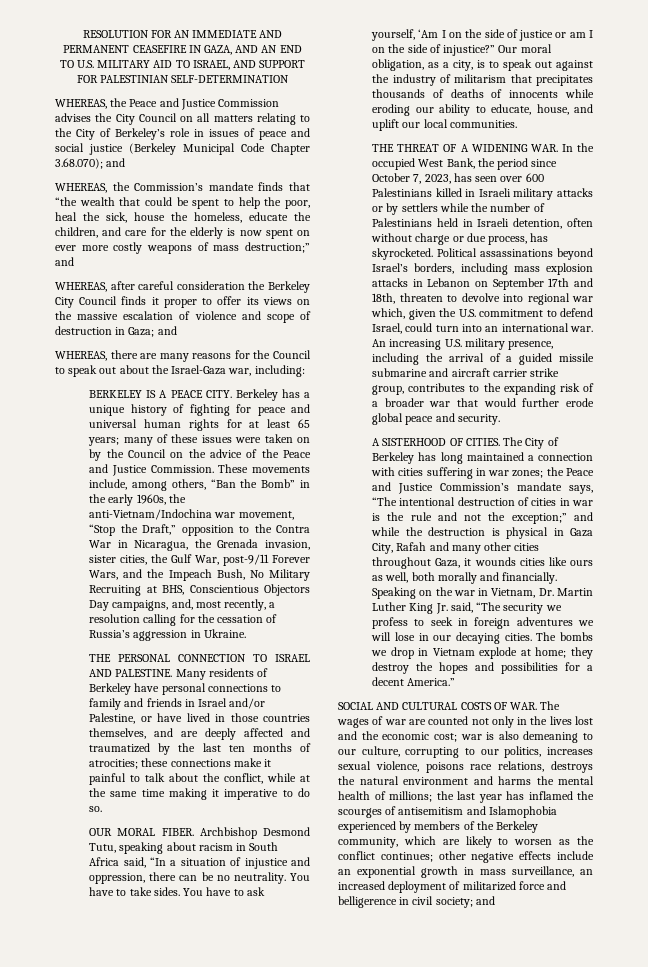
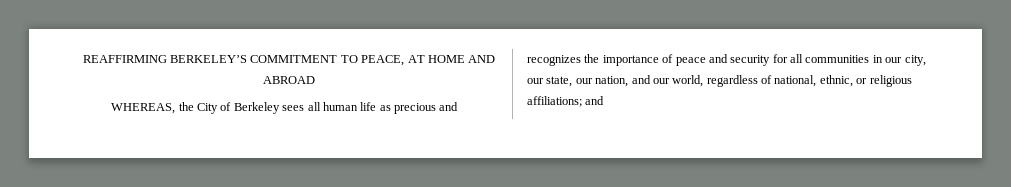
[82,30,283,38] [63,45,302,55] [59,60,306,70] [76,75,290,83] [55,98,280,110] [55,113,310,125] [55,128,310,140] [55,143,310,155] [55,158,126,169] [55,182,310,193] [55,197,310,209] [55,212,311,223] [55,227,310,239] [55,242,310,254] [55,257,74,266] [55,281,310,293] [55,296,310,308] [55,311,311,323] [55,326,177,337] [55,350,312,362] [55,365,305,377] [89,389,310,401] [89,404,310,416] [89,419,311,431] [88,434,311,446] [89,449,311,461] [89,464,310,476] [89,479,311,491] [89,494,186,506] [89,509,294,520] [89,524,310,536] [89,539,310,551] [89,554,310,566] [89,569,310,581] [89,584,310,596] [89,599,276,611] [89,614,278,626] [89,629,246,641] [89,654,310,662] [89,668,269,680] [89,683,282,695] [89,698,266,710] [89,713,310,724] [89,728,310,740] [89,743,311,755] [89,758,272,769] [89,773,310,785] [89,788,310,800] [89,806,103,812] [89,827,310,839] [89,842,279,854] [89,857,310,869] [89,872,310,884] [89,887,265,896] [371,29,593,41] [372,44,552,56] [372,59,593,71] [372,74,593,86] [372,89,594,98] [372,104,593,116] [372,119,517,131] [372,143,594,152] [372,158,558,170] [372,173,544,184] [372,188,593,200] [372,203,545,215] [372,218,593,229] [371,233,549,245] [372,248,593,260] [372,263,593,275] [372,278,593,290] [372,293,593,305] [371,308,593,320] [372,323,593,334] [372,338,554,350] [372,353,594,365] [372,368,560,377] [372,383,594,395] [372,398,594,407] [372,413,500,425] [372,437,559,449] [372,452,593,464] [371,467,594,479] [372,482,593,494] [372,497,593,506] [372,512,593,524] [371,527,593,539] [372,542,540,554] [372,557,593,569] [372,572,558,584] [372,587,593,599] [372,602,562,614] [372,617,594,629] [371,632,593,644] [371,647,593,659] [372,662,593,674] [372,677,456,686] [338,701,561,710] [337,716,593,728] [338,731,593,743] [338,746,593,758] [338,761,593,773] [338,776,594,785] [338,791,594,803] [338,806,557,818] [338,821,539,833] [338,836,594,848] [338,851,594,863] [338,866,593,878] [338,881,567,893] [338,896,473,908] RESOLUTION FOR AN IMMEDIATE AND PERMANENT CEASEFIRE IN GAZA, AND AN END TO U.S. MILITARY AID TO ISRAEL, AND SUPPORT FOR PALESTINIAN SELF-DETERMINATION // WHEREAS, the Peace and Justice Commission advises the City Council on all matters relating to the City of Berkeley’s role in issues of peace and social justice (Berkeley Municipal Code Chapter 3.68.070); and // WHEREAS, the Commission’s mandate finds that “the wealth that could be spent to help the poor, heal the sick, house the homeless, educate the children, and care for the elderly is now spent on ever more costly weapons of mass destruction;” and // WHEREAS, after careful consideration the Berkeley City Council finds it proper to offer its views on the massive escalation of violence and scope of destruction in Gaza; and // WHEREAS, there are many reasons for the Council to speak out about the Israel-Gaza war, including: // BERKELEY IS A PEACE CITY. Berkeley has a unique history of fighting for peace and universal human rights for at least 65 years; many of these issues were taken on by the Council on the advice of the Peace and Justice Commission. These movements include, among others, “Ban the Bomb” in the early 1960s, the anti-Vietnam/Indochina war movement, “Stop the Draft,” opposition to the Contra War in Nicaragua, the Grenada invasion, sister cities, the Gulf War, post-9/11 Forever Wars, and the Impeach Bush, No Military Recruiting at BHS, Conscientious Objectors Day campaigns, and, most recently, a resolution calling for the cessation of Russia’s aggression in Ukraine. // THE PERSONAL CONNECTION TO ISRAEL AND PALESTINE. Many residents of Berkeley have personal connections to family and friends in Israel and/or Palestine, or have lived in those countries themselves, and are deeply affected and traumatized by the last ten months of atrocities; these connections make it painful to talk about the conflict, while at the same time making it imperative to do so. // OUR MORAL FIBER. Archbishop Desmond Tutu, speaking about racism in South Africa said, “In a situation of injustice and oppression, there can be no neutrality. You have to take sides. You have to ask yourself, ‘Am I on the side of justice or am I on the side of injustice?” Our moral obligation, as a city, is to speak out against the industry of militarism that precipitates thousands of deaths of innocents while eroding our ability to educate, house, and uplift our local communities. // THE THREAT OF A WIDENING WAR. In the occupied West Bank, the period since October 7, 2023, has seen over 600 Palestinians killed in Israeli military attacks or by settlers while the number of Palestinians held in Israeli detention, often without charge or due process, has skyrocketed. Political assassinations beyond Israel’s borders, including mass explosion attacks in Lebanon on September 17th and 18th, threaten to devolve into regional war which, given the U.S. commitment to defend Israel, could turn into an international war. An increasing U.S. military presence, including the arrival of a guided missile submarine and aircraft carrier strike group, contributes to the expanding risk of a broader war that would further erode global peace and security. // A SISTERHOOD OF CITIES. The City of Berkeley has long maintained a connection with cities suffering in war zones; the Peace and Justice Commission’s mandate says, “The intentional destruction of cities in war is the rule and not the exception;” and while the destruction is physical in Gaza City, Rafah and many other cities throughout Gaza, it wounds cities like ours as well, both morally and financially. Speaking on the war in Vietnam, Dr. Martin Luther King Jr. said, “The security we profess to seek in foreign adventures we will lose in our decaying cities. The bombs we drop in Vietnam explode at home; they destroy the hopes and possibilities for a decent America.” // SOCIAL AND CULTURAL COSTS OF WAR. The wages of war are counted not only in the lives lost and the economic cost; war is also demeaning to our culture, corrupting to our politics, increases sexual violence, poisons race relations, destroys the natural environment and harms the mental health of millions; the last year has inflamed the scourges of antisemitism and Islamophobia experienced by members of the Berkeley community, which are likely to worsen as the conflict continues; other negative effects include an exponential growth in mass surveillance, an increased deployment of militarized force and belligerence in civil society; -> [82,55,496,66] [263,76,315,84] [111,102,459,114] [527,54,926,66] [527,75,912,87] [527,96,582,107] REAFFIRMING BERKELEY’S COMMITMENT TO PEACE, AT HOME AND ABROAD // WHEREAS, the City of Berkeley sees all human life as precious and recognizes the importance of peace and security for all communities in our city, our state, our nation, and our world, regardless of national, ethnic, or religious affiliations;

